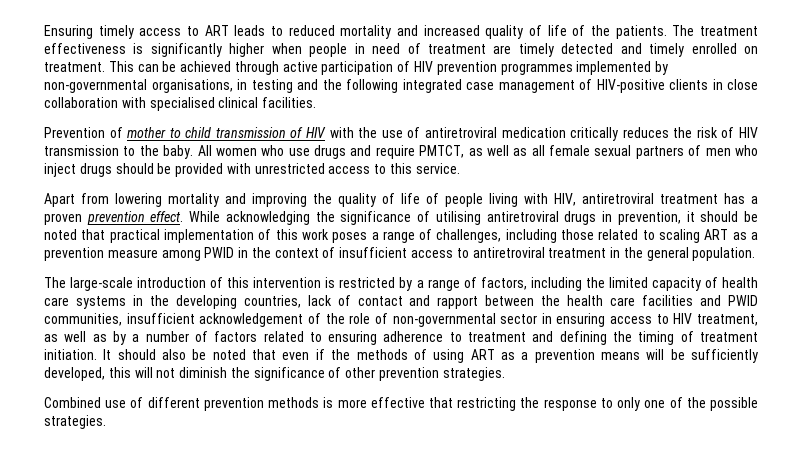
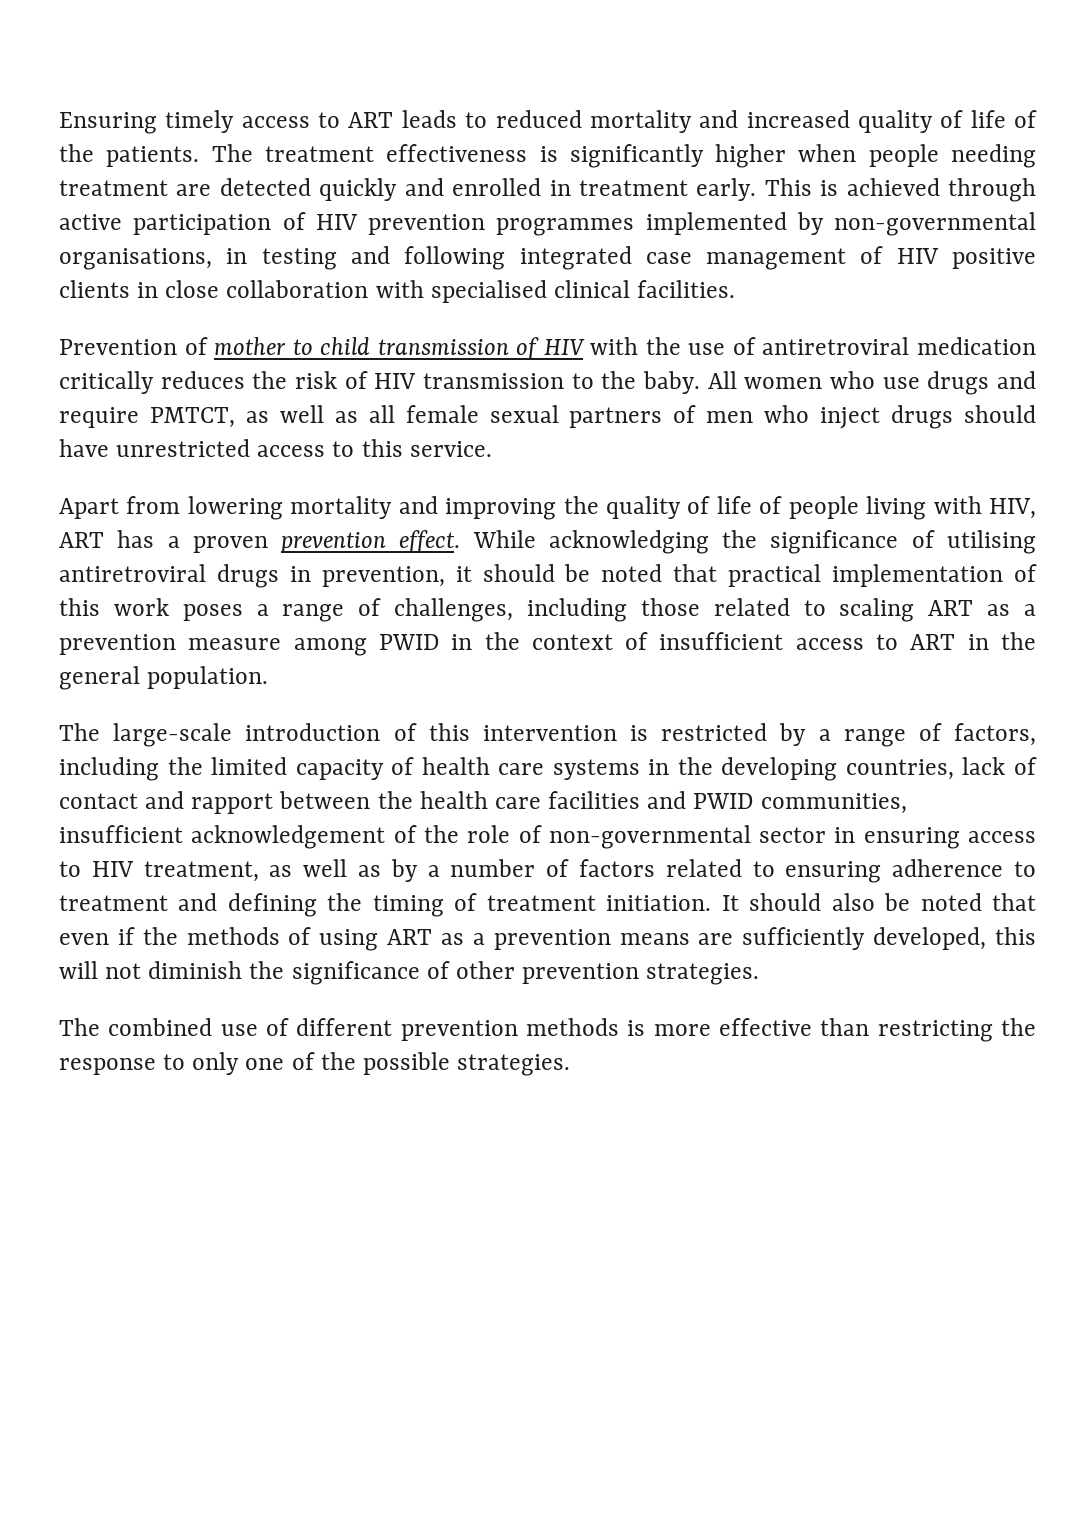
[354,43,758,57] [44,61,177,72] in need of treatment are timely detected and timely enrolled on treatment. This can be -> [950,144,1036,168] [59,178,839,201] needing treatment are detected quickly and enrolled in treatment early. This is
[322,79,342,90] the -> (390, 255) none
[596,79,665,93] HIV-positive -> [896,248,1036,269] HIV positive
[157,163,251,177] be provided with -> [59,439,109,457] have
[582,193,718,204] antiretroviral treatment -> [59,532,104,548] ART
[472,247,607,258] antiretroviral treatment -> [910,634,956,650] ART
[646,349,685,360] will be -> [698,933,734,945] are
[44,397,101,408] Combined -> [59,1018,213,1036] The combined
[429,397,454,408] that -> [820,1018,870,1036] than

